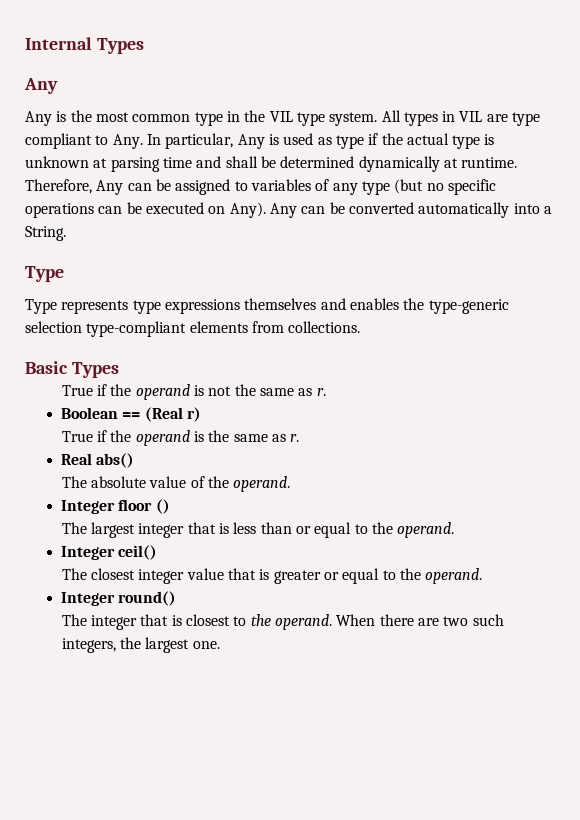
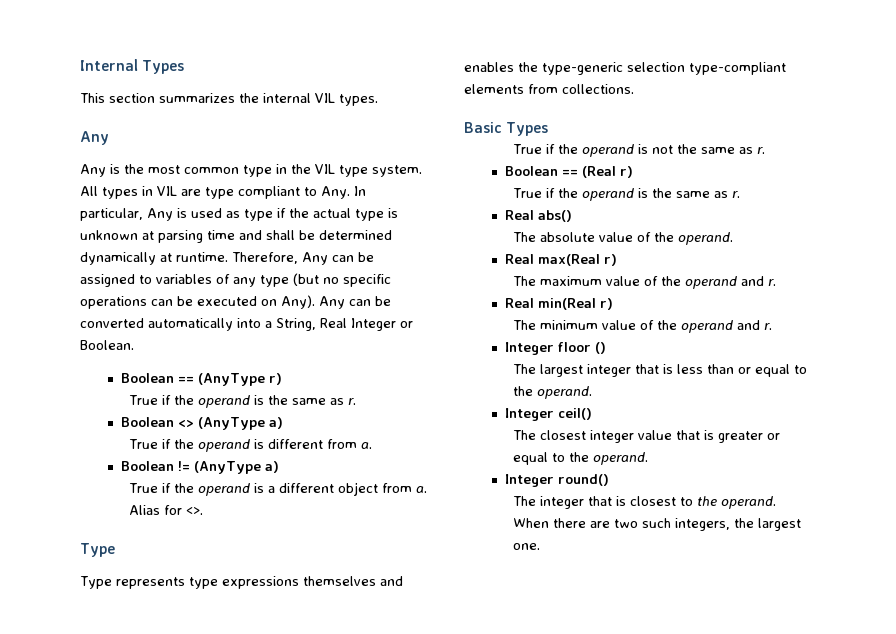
(144, 46) none -> [80,93,378,106] // This section summarizes the internal VIL types.
[25,226,66,241] String. -> [276,318,413,331] [80,340,134,350] [120,373,282,386] [129,395,357,408] [120,417,283,430] [129,439,373,452] [120,461,279,474] [129,482,428,496] [129,505,204,515] String, Real Integer or Boolean. // Boolean == (AnyType r) // True if the operand is the same as r. // Boolean <> (AnyType a) // True if the operand is different from a. // Boolean != (AnyType a) // True if the operand is a different object from a. Alias for <>.
(291, 484) none -> [504,254,617,266] [513,276,777,289] [504,298,613,310] [513,320,773,333] // Real max(Real r) // The maximum value of the operand and r. // Real min(Real r) // The minimum value of the operand and r.

